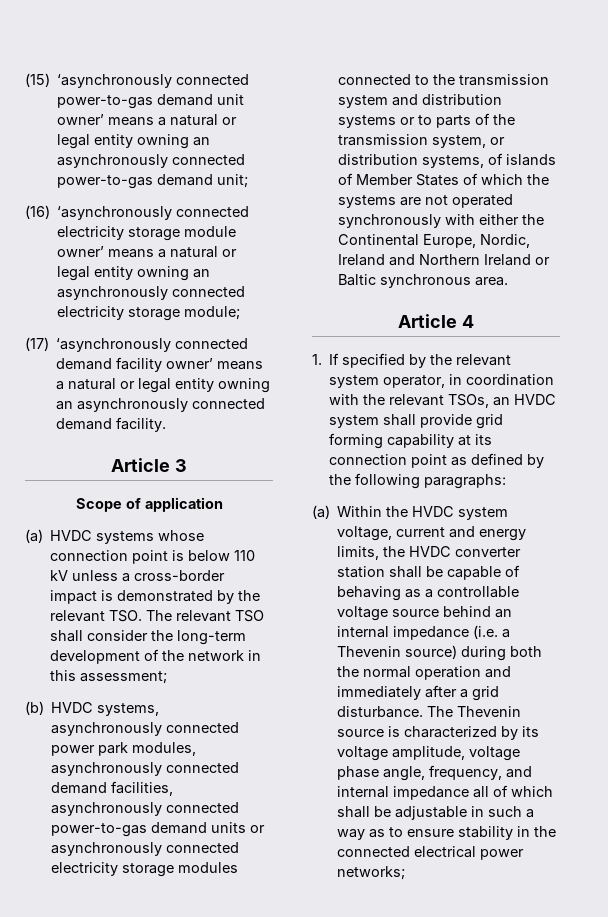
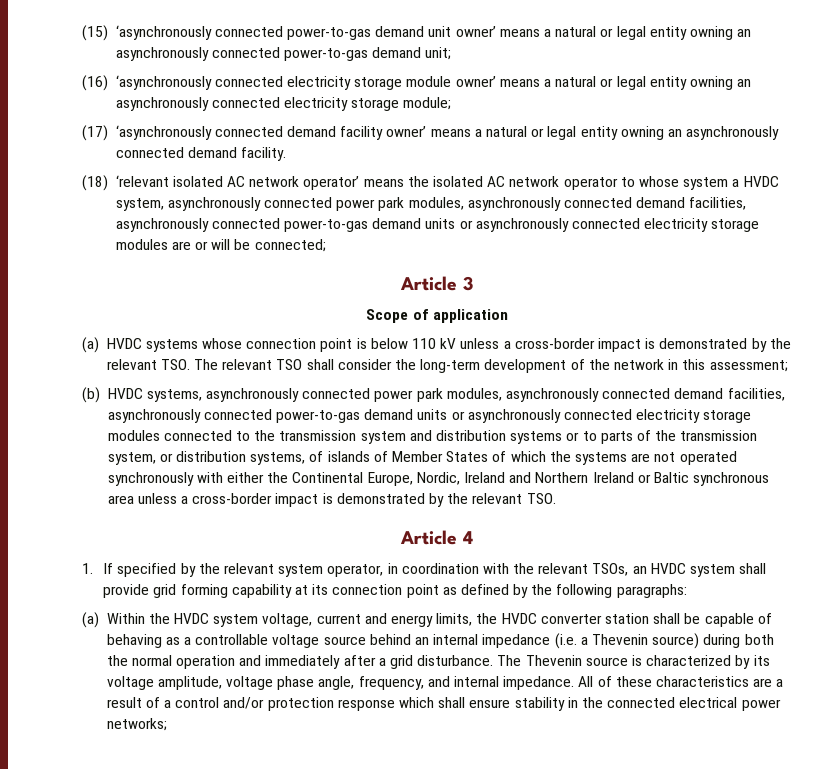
(167, 424) none -> [82,175,779,191] [115,197,747,211] [115,218,760,232] [115,239,326,252] // (18) ‘relevant isolated AC network operator’ means the isolated AC network operator to whose system a HVDC system, asynchronously connected power park modules, asynchronously connected demand facilities, asynchronously connected power-to-gas demand units or asynchronously connected electricity storage modules are or will be connected;
[475,277,509,286] area. -> [107,493,556,507] area unless a cross-border impact is demonstrated by the relevant TSO.
[393,785,554,800] [337,806,535,820] [337,827,404,840] impedance all of which shall be adjustable in such a way as to -> [503,676,784,690] [106,697,466,711] impedance. All of these characteristics are a result of a control and/or protection response which shall

